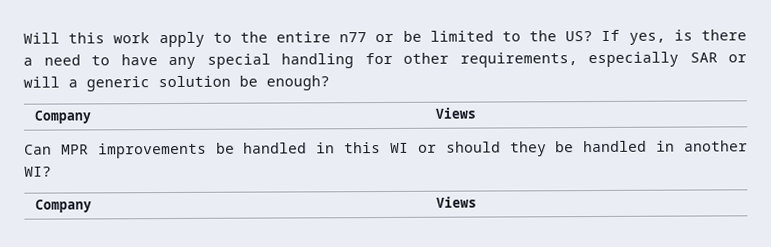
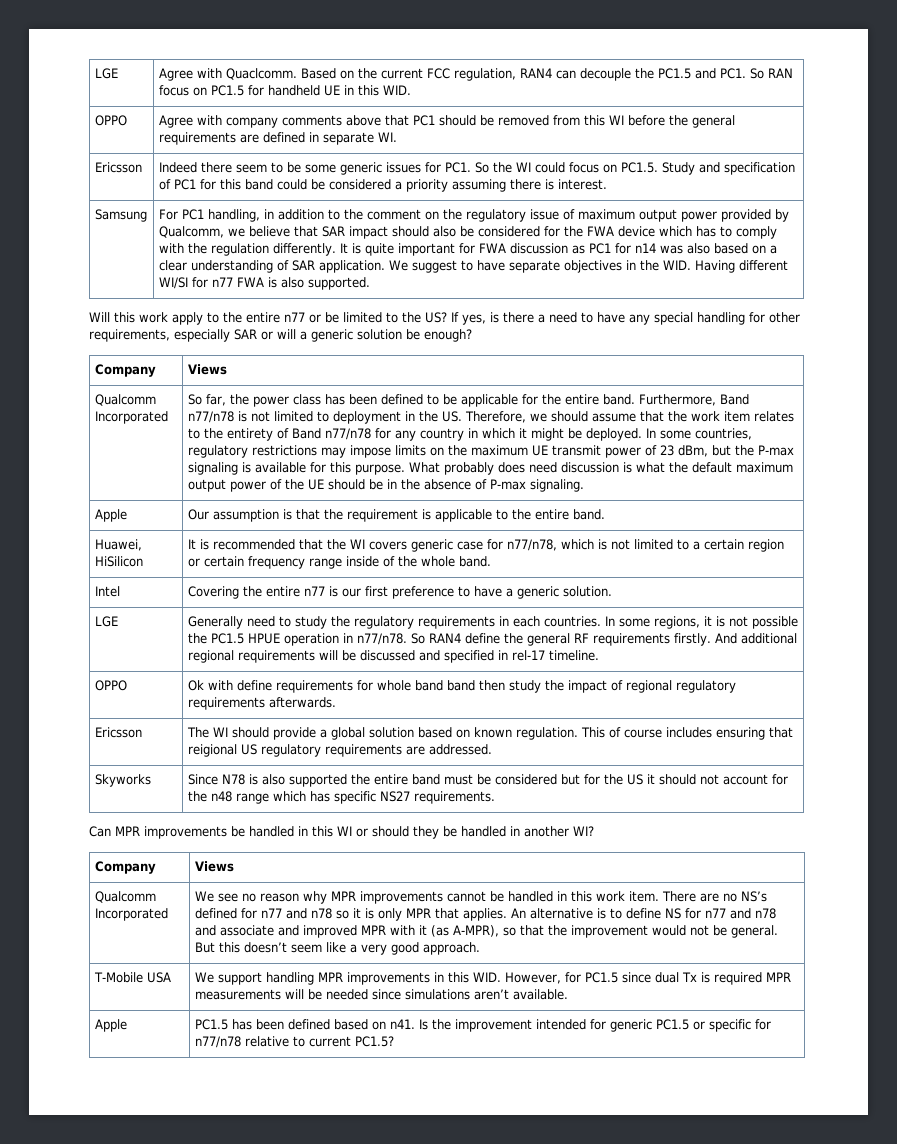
(23, 38) none -> [94,68,118,79] [158,68,793,81] [158,85,411,96] [94,115,127,126] [158,115,735,128] [158,132,397,145] [94,162,142,173] [158,162,795,175] [158,179,607,192] [94,209,147,222] [158,209,789,222] [158,226,777,239] [158,243,777,256] [158,260,788,273] [158,277,370,290] LGE | Agree with Quaclcomm. Based on the current FCC regulation, RAN4 can decouple the PC1.5 and PC1. So RAN focus on PC1.5 for handheld UE in this WID. // OPPO | Agree with company comments above that PC1 should be removed from this WI before the general requirements are defined in separate WI. // Ericsson | Indeed there seem to be some generic issues for PC1. So the WI could focus on PC1.5. Study and specification of PC1 for this band could be considered a priority assuming there is interest. // Samsung | For PC1 handling, in addition to the comment on the regulatory issue of maximum output power provided by Qualcomm, we believe that SAR impact should also be considered for the FWA device which has to comply with the regulation differently. It is quite important for FWA discussion as PC1 for n14 was also based on a clear understanding of SAR application. We suggest to have separate objectives in the WID. Having different WI/SI for n77 FWA is also supported. //
(477, 113) none -> [94,394,156,406] [94,411,168,424] [187,394,749,407] [187,411,794,424] [187,428,752,441] [187,445,794,458] [187,462,793,475] [187,479,584,492] [94,509,127,522] [187,509,605,522] [94,539,142,551] [94,556,143,567] [187,539,784,552] [187,556,491,569] [94,586,120,597] [187,586,612,599] [94,616,118,627] [187,616,798,629] [187,633,797,646] [187,650,599,663] [94,680,127,691] [187,680,736,693] [187,697,336,710] [94,727,142,738] [186,727,793,740] [187,744,492,757] [94,774,151,787] [187,774,788,787] [187,791,495,804] // Qualcomm Incorporated | So far, the power class has been defined to be applicable for the entire band. Furthermore, Band n77/n78 is not limited to deployment in the US. Therefore, we should assume that the work item relates to the entirety of Band n77/n78 for any country in which it might be deployed. In some countries, regulatory restrictions may impose limits on the maximum UE transmit power of 23 dBm, but the P-max signaling is available for this purpose. What probably does need discussion is what the default maximum output power of the UE should be in the absence of P-max signaling. // Apple | Our assumption is that the requirement is applicable to the entire band. // Huawei, HiSilicon | It is recommended that the WI covers generic case for n77/n78, which is not limited to a certain region or certain frequency range inside of the whole band. // Intel | Covering the entire n77 is our first preference to have a generic solution. // LGE | Generally need to study the regulatory requirements in each countries. In some regions, it is not possible the PC1.5 HPUE operation in n77/n78. So RAN4 define the general RF requirements firstly. And additional regional requirements will be discussed and specified in rel-17 timeline. // OPPO | Ok with define requirements for whole band band then study the impact of regional regulatory requirements afterwards. // Ericsson | The WI should provide a global solution based on known regulation. This of course includes ensuring that reigional US regulatory requirements are addressed. // Skyworks | Since N78 is also supported the entire band must be considered but for the US it should not account for the n48 range which has specific NS27 requirements.
(478, 202) none -> [94,891,156,903] [94,908,168,921] [194,891,767,904] [194,908,776,921] [194,925,778,938] [194,942,480,955] [93,972,171,983] [194,972,791,985] [194,989,568,1000] [94,1019,127,1032] [194,1019,771,1032] [194,1036,394,1048] // Qualcomm Incorporated | We see no reason why MPR improvements cannot be handled in this work item. There are no NS’s defined for n77 and n78 so it is only MPR that applies. An alternative is to define NS for n77 and n78 and associate and improved MPR with it (as A-MPR), so that the improvement would not be general. But this doesn’t seem like a very good approach. // T-Mobile USA | We support handling MPR improvements in this WID. However, for PC1.5 since dual Tx is required MPR measurements will be needed since simulations aren’t available. // Apple | PC1.5 has been defined based on n41. Is the improvement intended for generic PC1.5 or specific for n77/n78 relative to current PC1.5?

